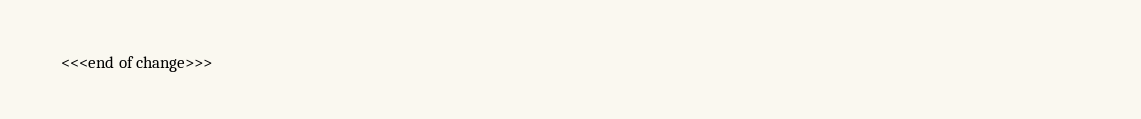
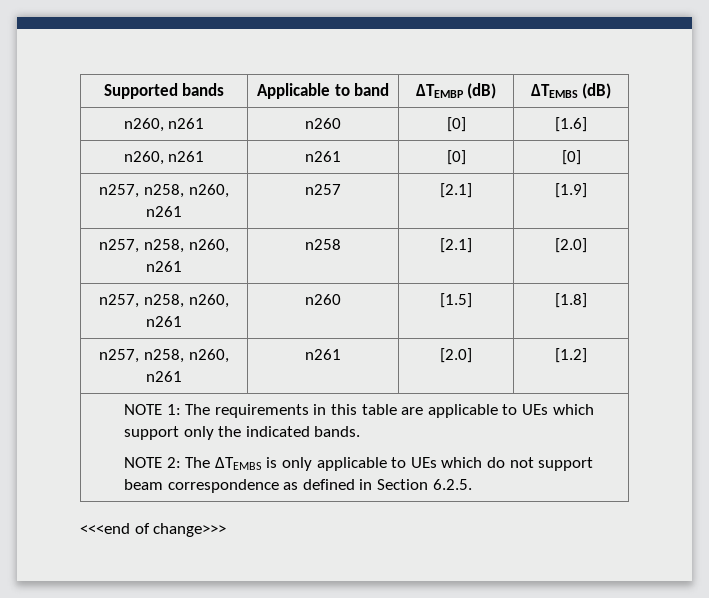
(61, 62) none -> [103,83,225,99] [256,83,390,99] [415,83,497,99] [530,83,612,99] [123,118,205,132] [305,118,341,129] [446,117,466,132] [555,117,587,132] [123,151,205,165] [305,151,341,162] [446,150,466,165] [561,150,581,165] [99,184,229,198] [146,206,182,217] [305,184,341,195] [440,183,472,198] [555,183,587,198] [99,239,229,253] [146,261,182,272] [305,239,341,250] [440,238,472,253] [555,238,587,253] [99,294,229,308] [146,316,182,327] [305,294,341,305] [440,293,472,308] [555,293,587,308] [99,349,229,363] [146,371,182,382] [305,349,341,360] [440,348,472,363] [555,348,587,363] [124,404,594,418] [124,426,361,440] [124,457,594,471] [124,479,472,493] Supported bands | Applicable to band | ΔTEMBP (dB) | ΔTEMBS (dB) // n260, n261 | n260 | [0] | [1.6] // n260, n261 | n261 | [0] | [0] // n257, n258, n260, n261 | n257 | [2.1] | [1.9] // n257, n258, n260, n261 | n258 | [2.1] | [2.0] // n257, n258, n260, n261 | n260 | [1.5] | [1.8] // n257, n258, n260, n261 | n261 | [2.0] | [1.2] // NOTE 1: The requirements in this table are applicable to UEs which support only the indicated bands. // NOTE 2: The ΔTEMBS is only applicable to UEs which do not support beam correspondence as defined in Section 6.2.5. //

